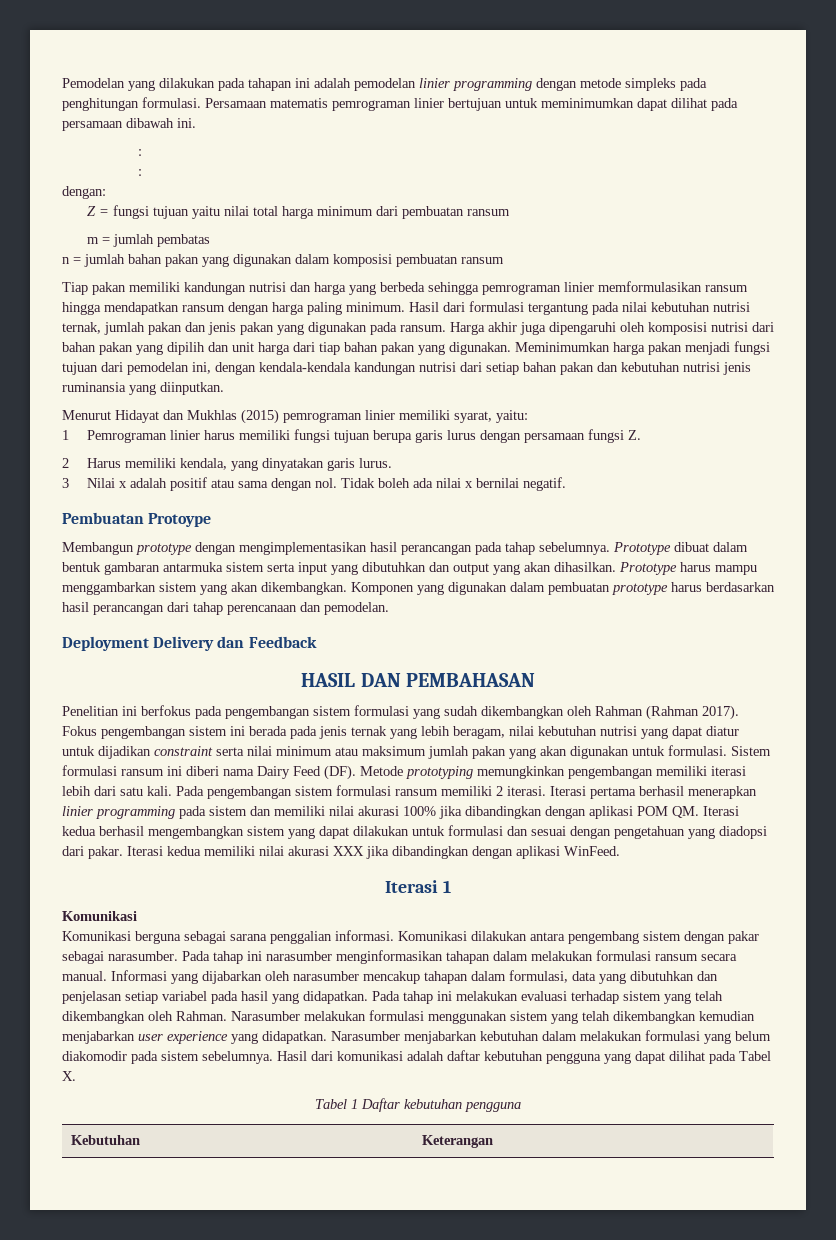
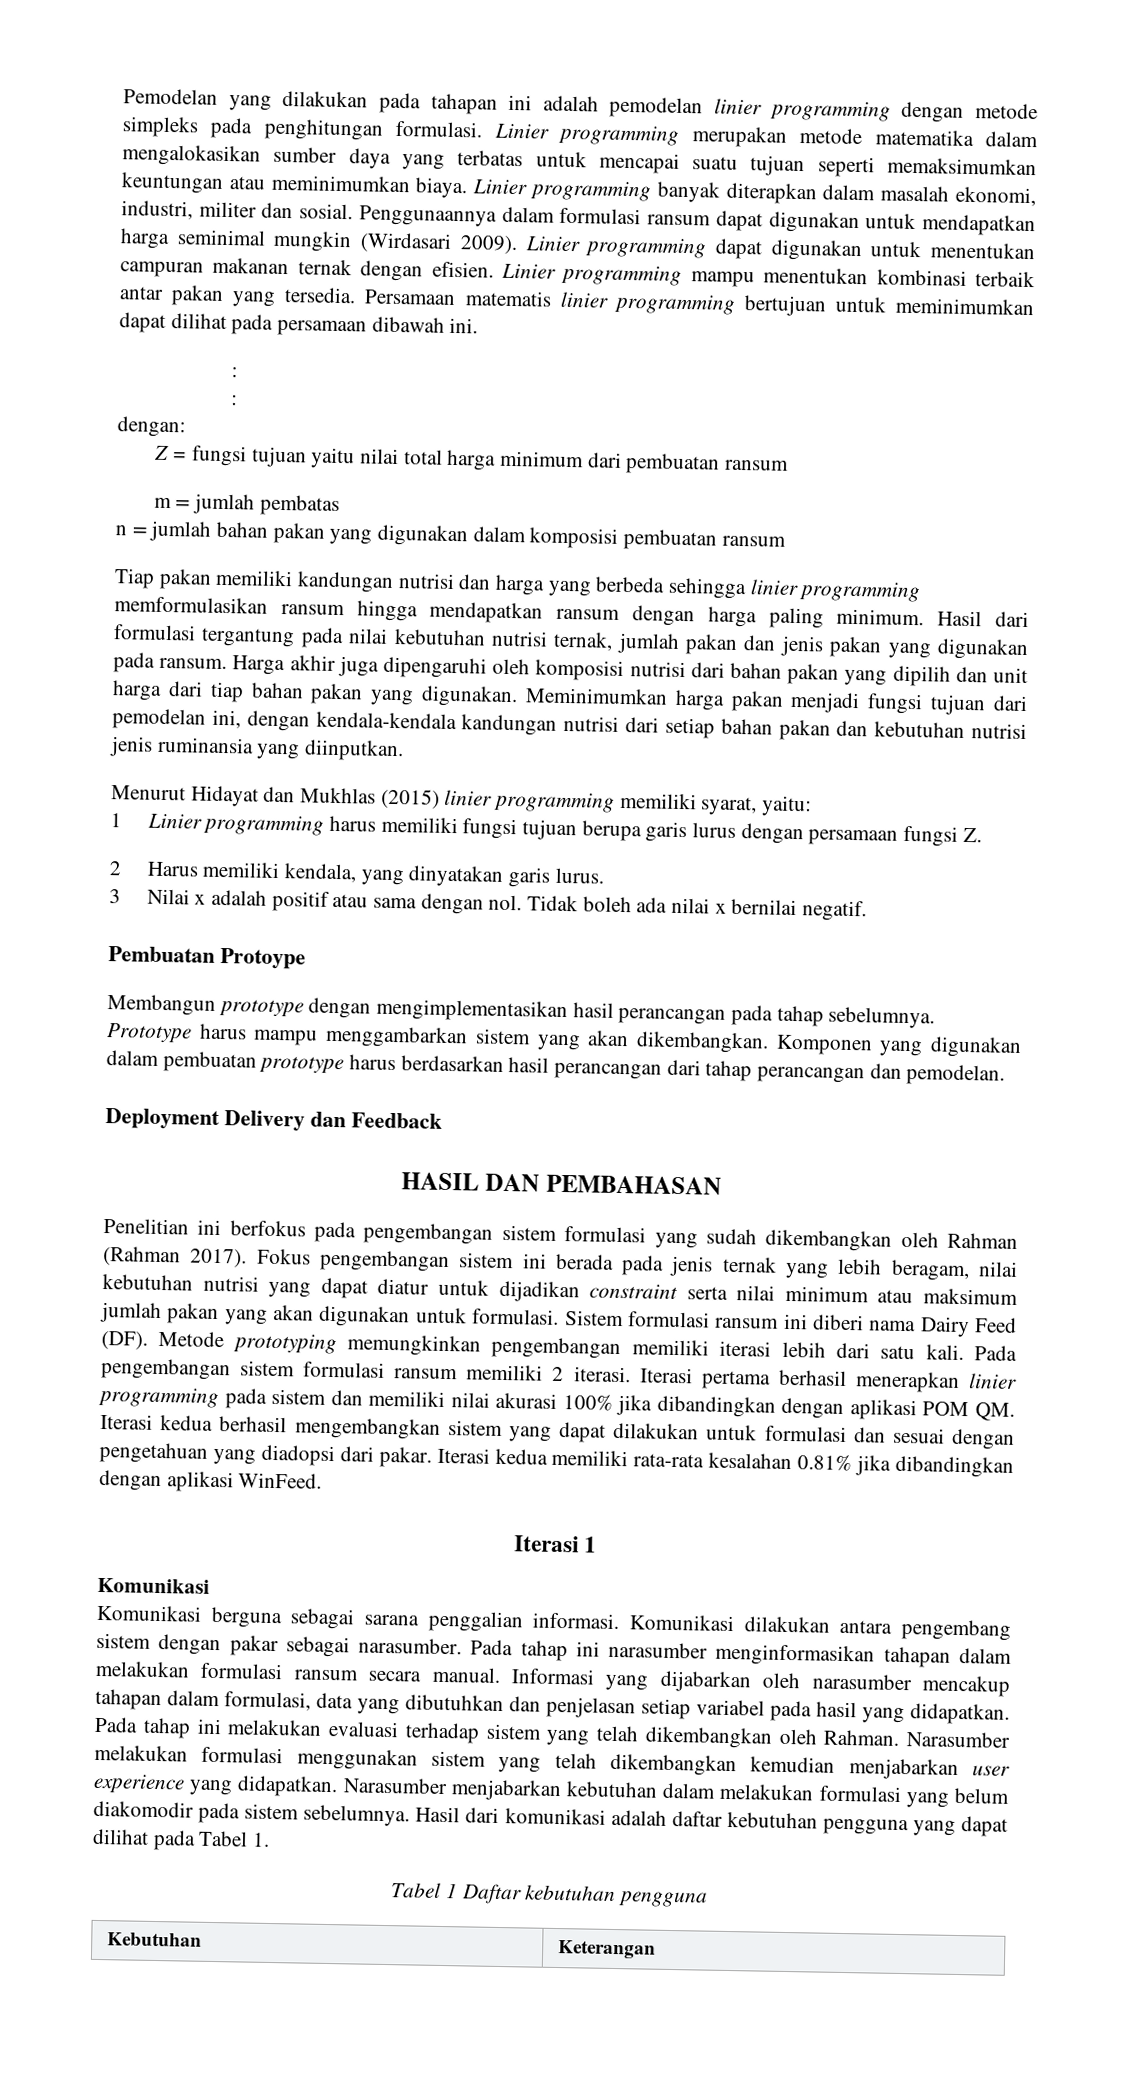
[205,98,444,111] Persamaan matematis pemrograman linier -> [493,123,1039,148] [122,144,1037,178] [121,172,1036,207] [121,200,1037,237] [120,228,1036,262] [120,257,1035,288] [119,285,736,315] Linier programming merupakan metode matematika dalam mengalokasikan sumber daya yang terbatas untuk mencapai suatu tujuan seperti memaksimumkan keuntungan atau meminimumkan biaya. Linier programming banyak diterapkan dalam masalah ekonomi, industri, militer dan sosial. Penggunaannya dalam formulasi ransum dapat digunakan untuk mendapatkan harga seminimal mungkin (Wirdasari 2009). Linier programming dapat digunakan untuk menentukan campuran makanan ternak dengan efisien. Linier programming mampu menentukan kombinasi terbaik antar pakan yang tersedia. Persamaan matematis linier programming
[482,282,594,295] pemrograman linier -> [749,579,922,603] linier programming
[283,410,395,423] pemrograman linier -> [444,789,616,813] linier programming
[87,430,201,443] Pemrograman linier -> [146,813,325,836] Linier programming
[674,542,748,552] [62,562,677,575] dibuat dalam bentuk gambaran antarmuka sistem serta input yang dibutuhkan dan output yang akan dihasilkan. Prototype -> (192, 1033) none
[227,605,297,615] perencanaan -> [757,1066,866,1084] perancangan
[259,846,364,856] nilai akurasi XXX -> [633,1452,853,1472] rata-rata kesalahan 0.81%
[62,1071,76,1081] X. -> [252,1832,271,1847] 1.

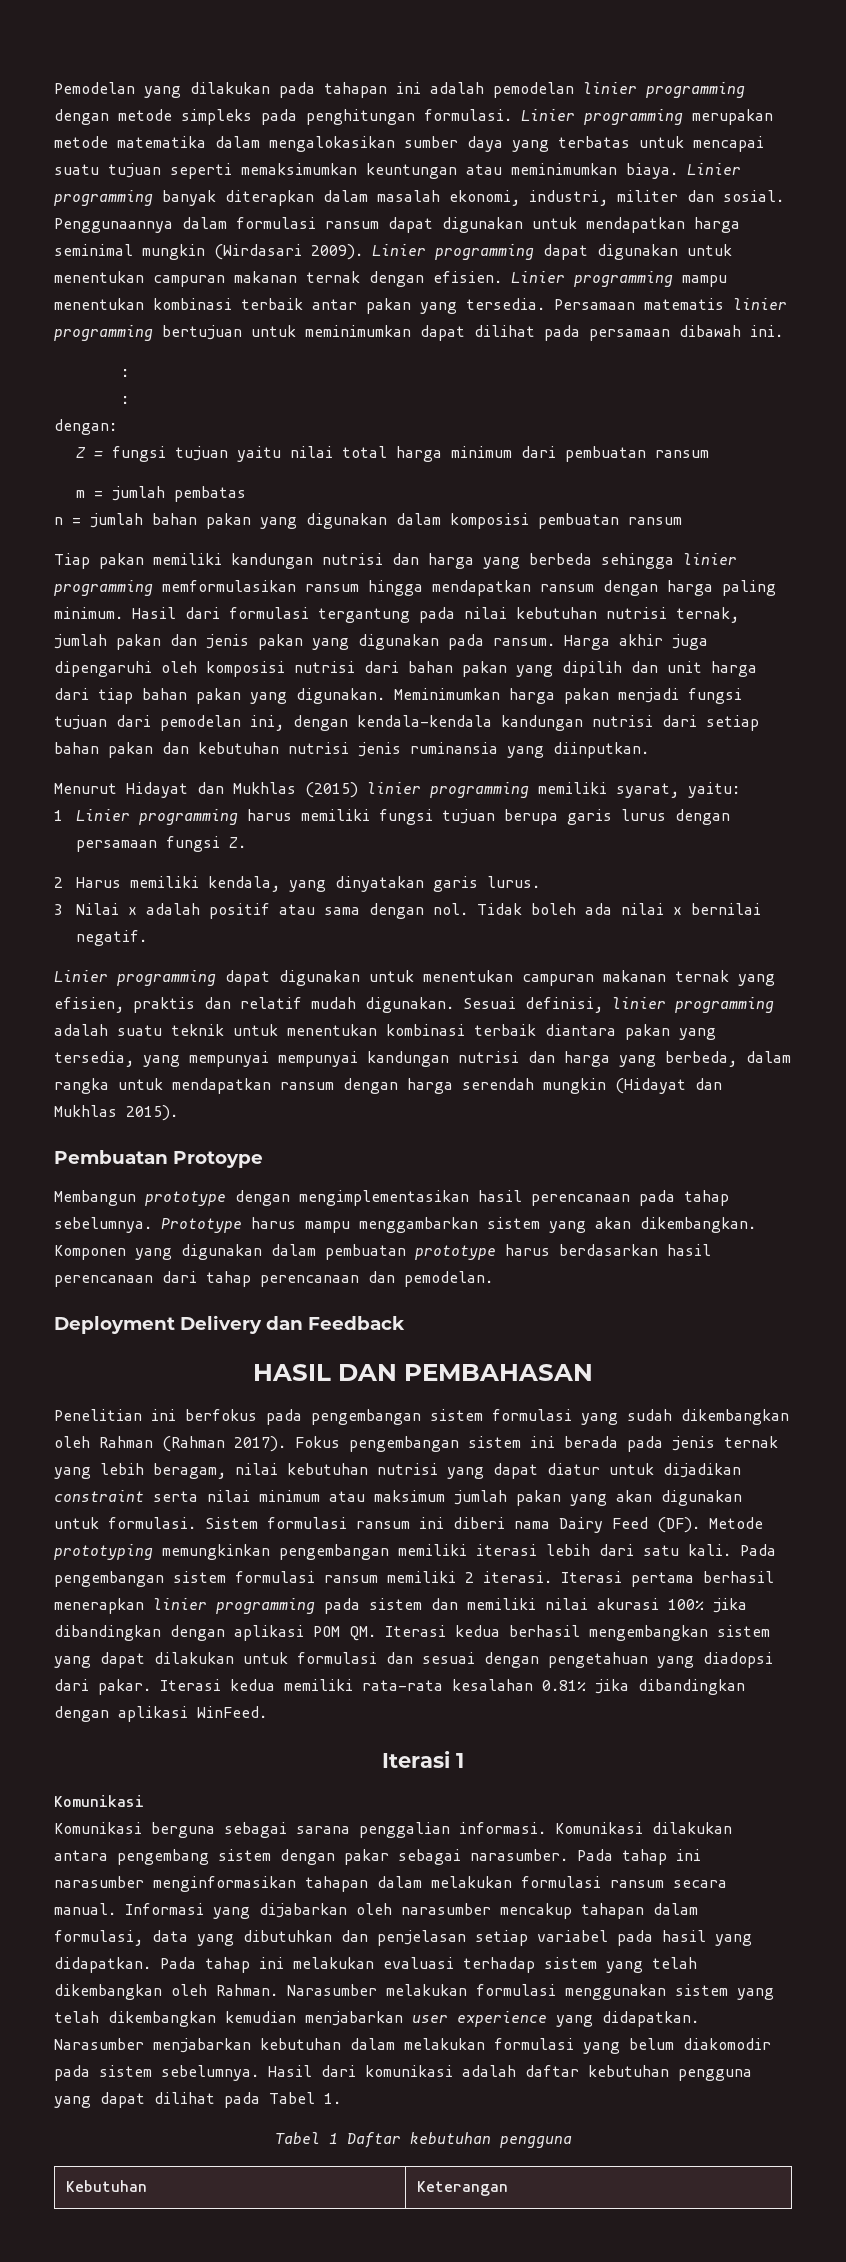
(868, 911) none -> [54,970,775,986] [54,997,774,1013] [54,1024,716,1040] [54,1051,791,1067] [54,1078,722,1094] [54,1105,178,1121] // Linier programming dapat digunakan untuk menentukan campuran makanan ternak yang efisien, praktis dan relatif mudah digunakan. Sesuai definisi, linier programming adalah suatu teknik untuk menentukan kombinasi terbaik diantara pakan yang tersedia, yang mempunyai mempunyai kandungan nutrisi dan harga yang berbeda, dalam rangka untuk mendapatkan ransum dengan harga serendah mungkin (Hidayat dan Mukhlas 2015).
[618,1007,727,1025] perancangan -> [531,1194,630,1206] perencanaan
[554,1062,663,1080] perancangan -> [54,1275,153,1287] perencanaan
[757,1066,866,1084] perancangan -> [260,1275,359,1287] perencanaan

